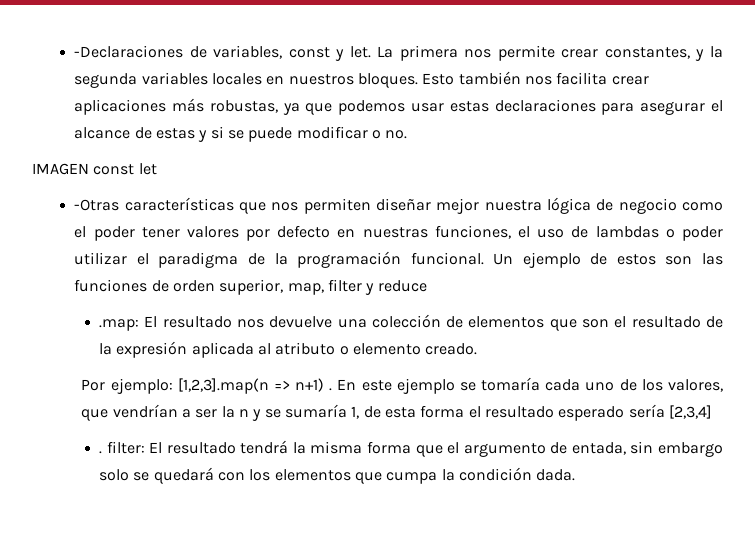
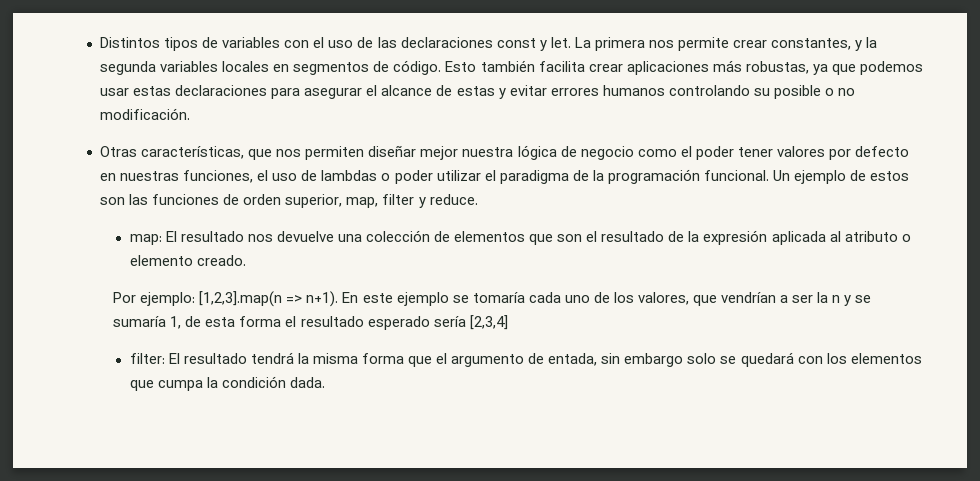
[74,45,283,59] -Declaraciones de variables, -> [100,37,493,51] Distintos tipos de variables con el uso de las declaraciones
[288,73,418,88] nuestros bloques. -> [293,60,442,75] segmentos de código.
[524,76,552,85] nos -> (535, 66) none
[210,126,408,142] [32,163,157,175] [74,197,234,211] si se puede modificar o no. // IMAGEN const let // -Otras características -> [509,85,855,99] [100,108,191,120] [100,146,245,159] evitar errores humanos controlando su posible o no modificación. // Otras características,
[377,280,427,292] [99,319,140,331] reduce // .map: -> [429,194,478,205] [129,234,162,245] reduce. // map:
[295,378,333,392] n+1) . -> [306,291,339,307] n+1).
[99,451,103,454] . -> (508, 322) none

